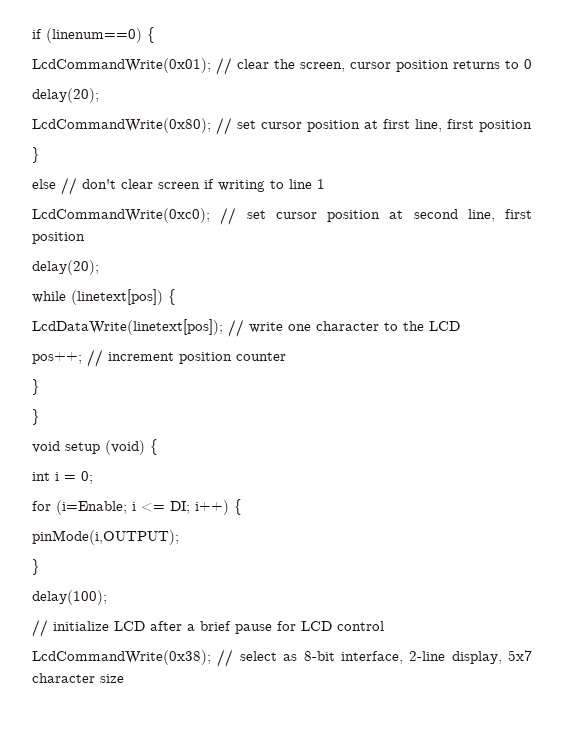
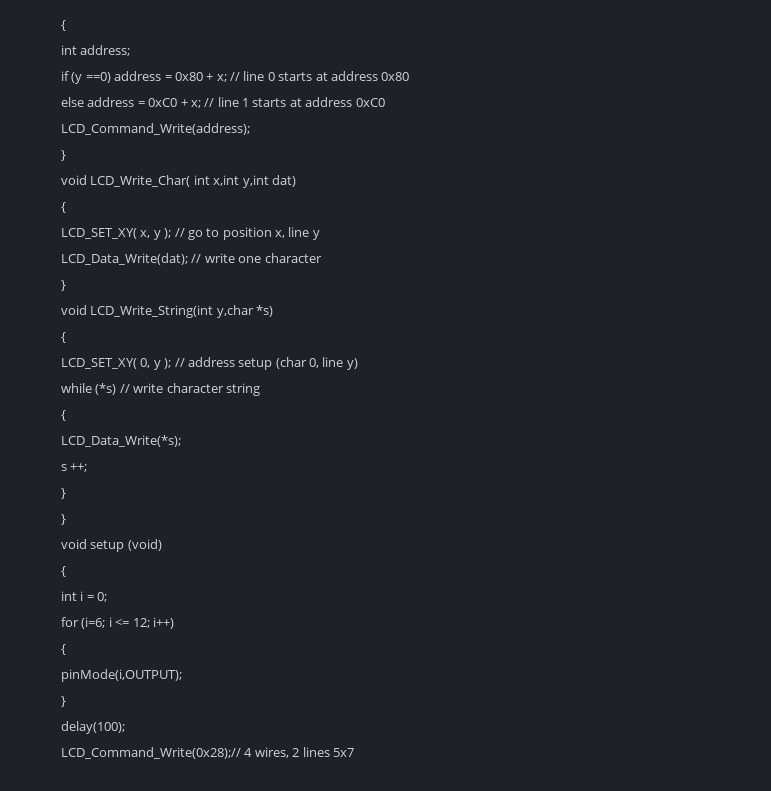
[32,27,155,43] [32,57,532,75] [32,88,99,103] [32,117,532,135] [32,147,40,163] [32,177,325,195] [32,207,532,225] [32,232,85,244] [32,260,99,275] [32,289,176,305] [32,319,460,337] [32,349,286,367] if (linenum==0) { // LcdCommandWrite(0x01); // clear the screen, cursor position returns to 0 // delay(20); // LcdCommandWrite(0x80); // set cursor position at first line, first position // } // else // don't clear screen if writing to line 1 // LcdCommandWrite(0xc0); // set cursor position at second line, first position // delay(20); // while (linetext[pos]) { // LcdDataWrite(linetext[pos]); // write one character to the LCD // pos++; // increment position counter -> [61,20,66,31] [61,45,131,56] [61,71,410,84] [61,97,385,108] [61,123,250,135] [61,150,66,161] [61,175,296,188] [61,202,66,213] [61,227,320,240] [61,253,322,265] [61,280,66,291] [61,305,274,318] [61,332,66,343] [61,357,358,370] [61,383,260,396] [61,410,66,421] [61,435,181,447] [61,463,88,472] { // int address; // if (y ==0) address = 0x80 + x; // line 0 starts at address 0x80 // else address = 0xC0 + x; // line 1 starts at address 0xC0 // LCD_Command_Write(address); // } // void LCD_Write_Char( int x,int y,int dat) // { // LCD_SET_XY( x, y ); // go to position x, line y // LCD_Data_Write(dat); // write one character // } // void LCD_Write_String(int y,char *s) // { // LCD_SET_XY( 0, y ); // address setup (char 0, line y) // while (*s) // write character string // { // LCD_Data_Write(*s); // s ++;
(145, 447) none -> (162, 545) //
[56,500,127,515] (i=Enable; -> [81,617,106,629] (i=6;
[170,501,190,514] DI; -> [132,618,150,628] 12;
(229, 507) none -> (174, 623) //
[32,619,384,637] [32,649,532,667] [32,673,124,683] // initialize LCD after a brief pause for LCD control // LcdCommandWrite(0x38); // select as 8-bit interface, 2-line display, 5x7 character size -> [61,747,354,759] LCD_Command_Write(0x28);// 4 wires, 2 lines 5x7

